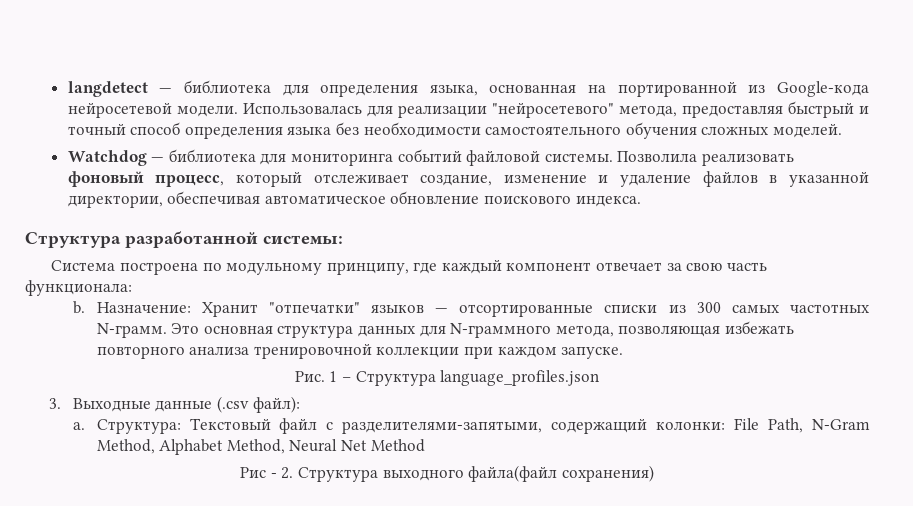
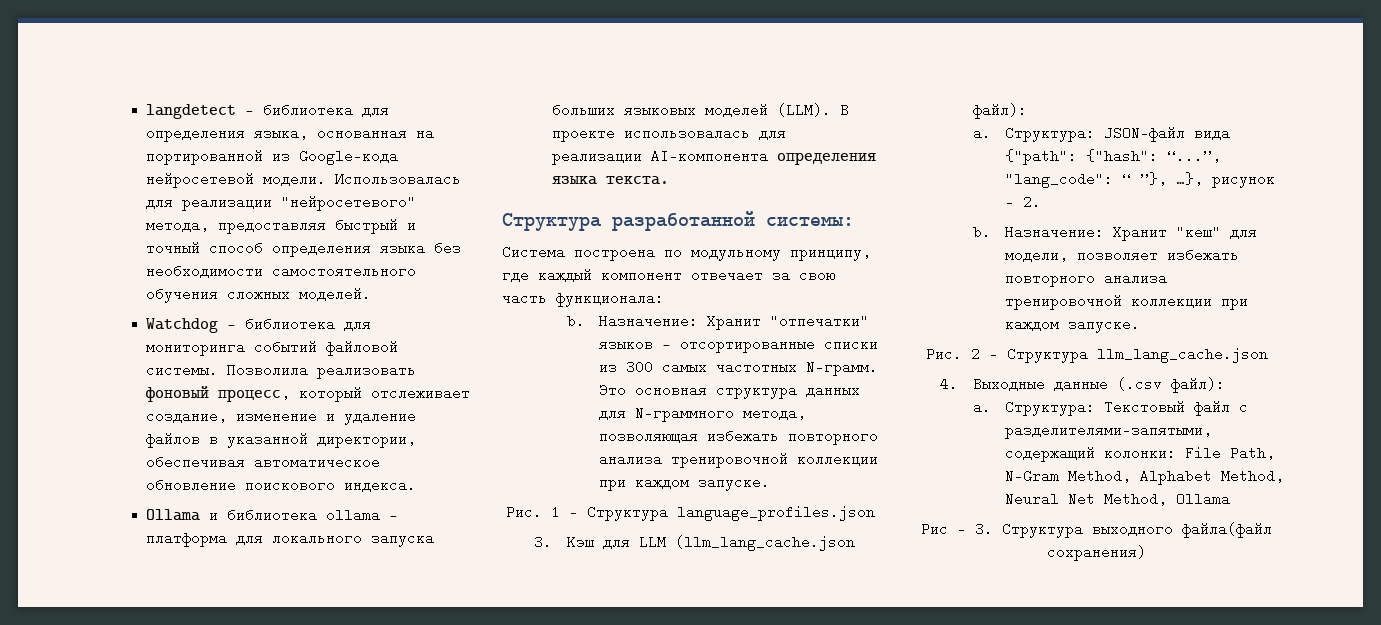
(641, 201) none -> [146,506,399,523] [146,529,435,547] [552,101,850,118] [552,124,787,142] [552,147,877,165] [552,176,670,185] // Ollama и библиотека ollama — платформа для локального запуска больших языковых моделей (LLM). В проекте использовалась для реализации AI-компонента определения языка текста.
(61, 403) none -> [566,533,855,551] [972,101,1027,119] [972,124,1230,142] [1004,149,1221,165] [1004,170,1275,188] [1004,195,1041,209] [972,223,1257,241] [1004,246,1239,263] [1004,269,1167,287] [1004,292,1248,310] [1004,315,1140,333] [925,345,1268,363] [940,377,959,391] Кэш для LLM (llm_lang_cache.json файл): // a. Структура: JSON-файл вида {"path": {"hash": “...”, "lang_code": “ ”}, …}, рисунок - 2. // b. Назначение: Хранит "кеш" для модели, позволяет избежать повторного анализа тренировочной коллекции при каждом запуске. // Рис. 2 – Структура llm_lang_cache.json // 4.
[370,439,425,452] Method -> [1103,492,1230,506] Method, Ollama
[281,467,294,479] 2. -> [975,522,993,536] 3.

